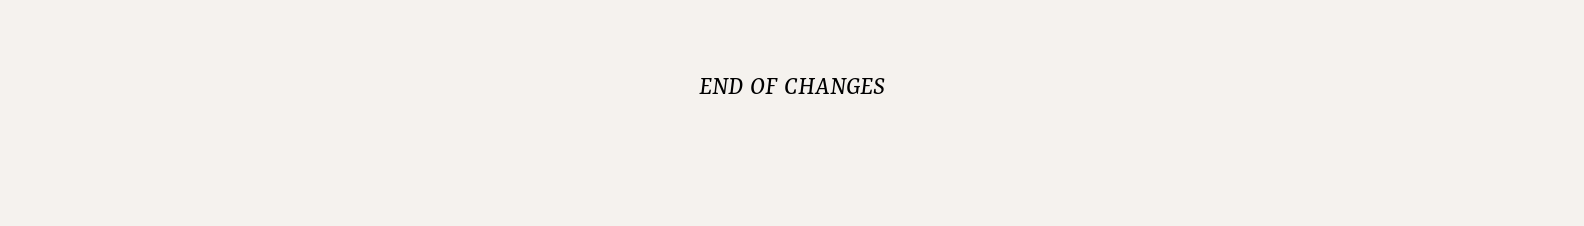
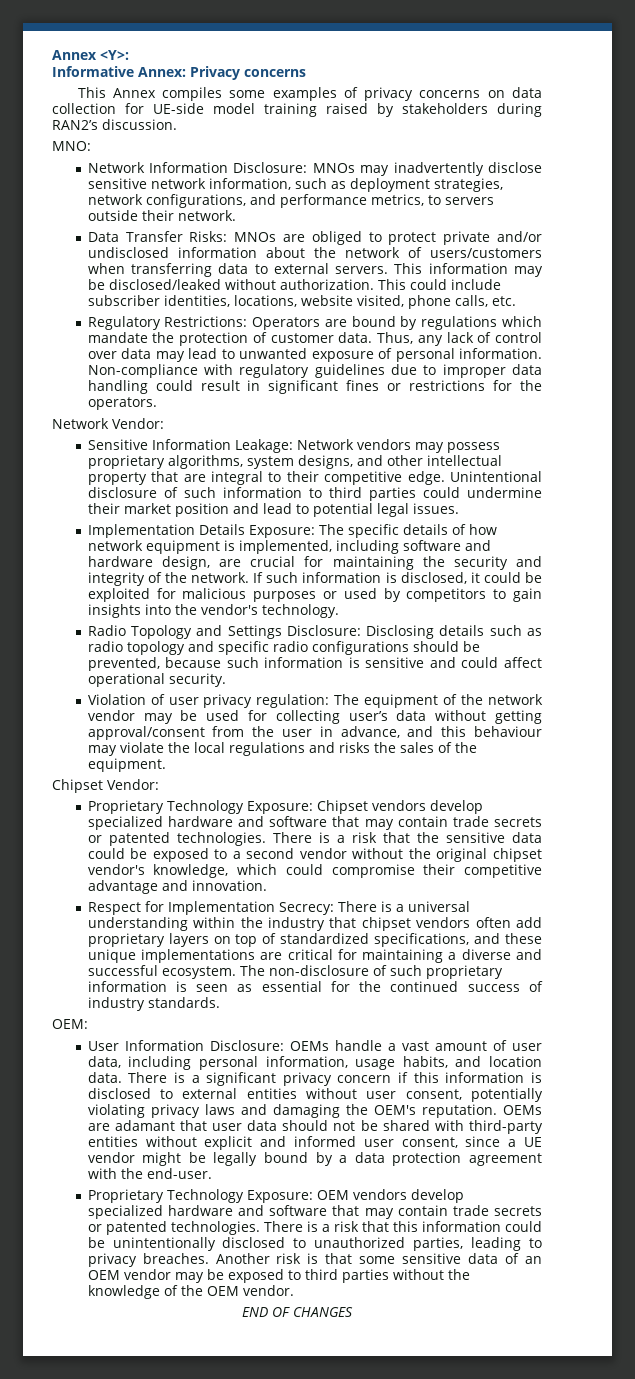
(698, 86) none -> [52,50,129,60] [52,66,306,80] [77,87,543,101] [52,103,542,117] [52,119,177,130] [52,141,91,151] [87,162,542,176] [87,178,503,192] [87,194,494,208] [87,210,236,221] [87,231,542,245] [87,247,542,258] [87,263,544,277] [87,279,501,290] [87,295,516,309] [87,316,543,330] [87,332,542,346] [87,348,542,362] [87,364,542,378] [87,380,543,394] [87,397,157,410] [52,418,164,429] [87,439,500,453] [87,455,502,469] [87,471,543,485] [87,487,543,501] [87,503,459,517] [87,524,497,538] [87,540,491,554] [87,556,543,570] [87,572,542,586] [87,588,542,602] [87,604,339,618] [87,625,543,639] [87,641,480,655] [87,657,543,671] [87,673,226,687] [87,694,544,708] [87,710,542,724] [87,726,543,740] [87,742,477,756] [87,758,166,772] [52,779,159,793] [87,800,483,814] [87,816,543,830] [87,832,542,846] [87,848,542,862] [87,864,542,878] [87,880,267,894] [87,901,470,915] [87,917,543,931] [87,933,543,947] [87,949,543,963] [87,965,503,979] [87,981,543,992] [87,997,220,1011] [52,1019,88,1029] [87,1040,542,1051] [87,1056,542,1070] [87,1072,543,1086] [87,1088,543,1102] [87,1104,543,1118] [87,1120,544,1134] [87,1136,542,1150] [87,1152,542,1166] [87,1168,212,1179] [87,1189,464,1203] [87,1205,543,1219] [87,1221,542,1235] [87,1237,542,1251] [87,1253,542,1267] [87,1269,470,1283] [87,1285,294,1299] Annex <Y>: // Informative Annex: Privacy concerns // This Annex compiles some examples of privacy concerns on data collection for UE-side model training raised by stakeholders during RAN2’s discussion. // MNO: // Network Information Disclosure: MNOs may inadvertently disclose sensitive network information, such as deployment strategies, network configurations, and performance metrics, to servers outside their network. // Data Transfer Risks: MNOs are obliged to protect private and/or undisclosed information about the network of users/customers when transferring data to external servers. This information may be disclosed/leaked without authorization. This could include subscriber identities, locations, website visited, phone calls, etc. // Regulatory Restrictions: Operators are bound by regulations which mandate the protection of customer data. Thus, any lack of control over data may lead to unwanted exposure of personal information. Non-compliance with regulatory guidelines due to improper data handling could result in significant fines or restrictions for the operators. // Network Vendor: // Sensitive Information Leakage: Network vendors may possess proprietary algorithms, system designs, and other intellectual property that are integral to their competitive edge. Unintentional disclosure of such information to third parties could undermine their market position and lead to potential legal issues. // Implementation Details Exposure: The specific details of how network equipment is implemented, including software and hardware design, are crucial for maintaining the security and integrity of the network. If such information is disclosed, it could be exploited for malicious purposes or used by competitors to gain insights into the vendor's technology. // Radio Topology and Settings Disclosure: Disclosing details such as radio topology and specific radio configurations should be prevented, because such information is sensitive and could affect operational security. // Violation of user privacy regulation: The equipment of the network vendor may be used for collecting user’s data without getting approval/consent from the user in advance, and this behaviour may violate the local regulations and risks the sales of the equipment. // Chipset Vendor: // Proprietary Technology Exposure: Chipset vendors develop specialized hardware and software that may contain trade secrets or patented technologies. There is a risk that the sensitive data could be exposed to a second vendor without the original chipset vendor's knowledge, which could compromise their competitive advantage and innovation. // Respect for Implementation Secrecy: There is a universal understanding within the industry that chipset vendors often add proprietary layers on top of standardized specifications, and these unique implementations are critical for maintaining a diverse and successful ecosystem. The non-disclosure of such proprietary information is seen as essential for the continued success of industry standards. // OEM: // User Information Disclosure: OEMs handle a vast amount of user data, including personal information, usage habits, and location data. There is a significant privacy concern if this information is disclosed to external entities without user consent, potentially violating privacy laws and damaging the OEM's reputation. OEMs are adamant that user data should not be shared with third-party entities without explicit and informed user consent, since a UE vendor might be legally bound by a data protection agreement with the end-user. // Proprietary Technology Exposure: OEM vendors develop specialized hardware and software that may contain trade secrets or patented technologies. There is a risk that this information could be unintentionally disclosed to unauthorized parties, leading to privacy breaches. Another risk is that some sensitive data of an OEM vendor may be exposed to third parties without the knowledge of the OEM vendor. //

